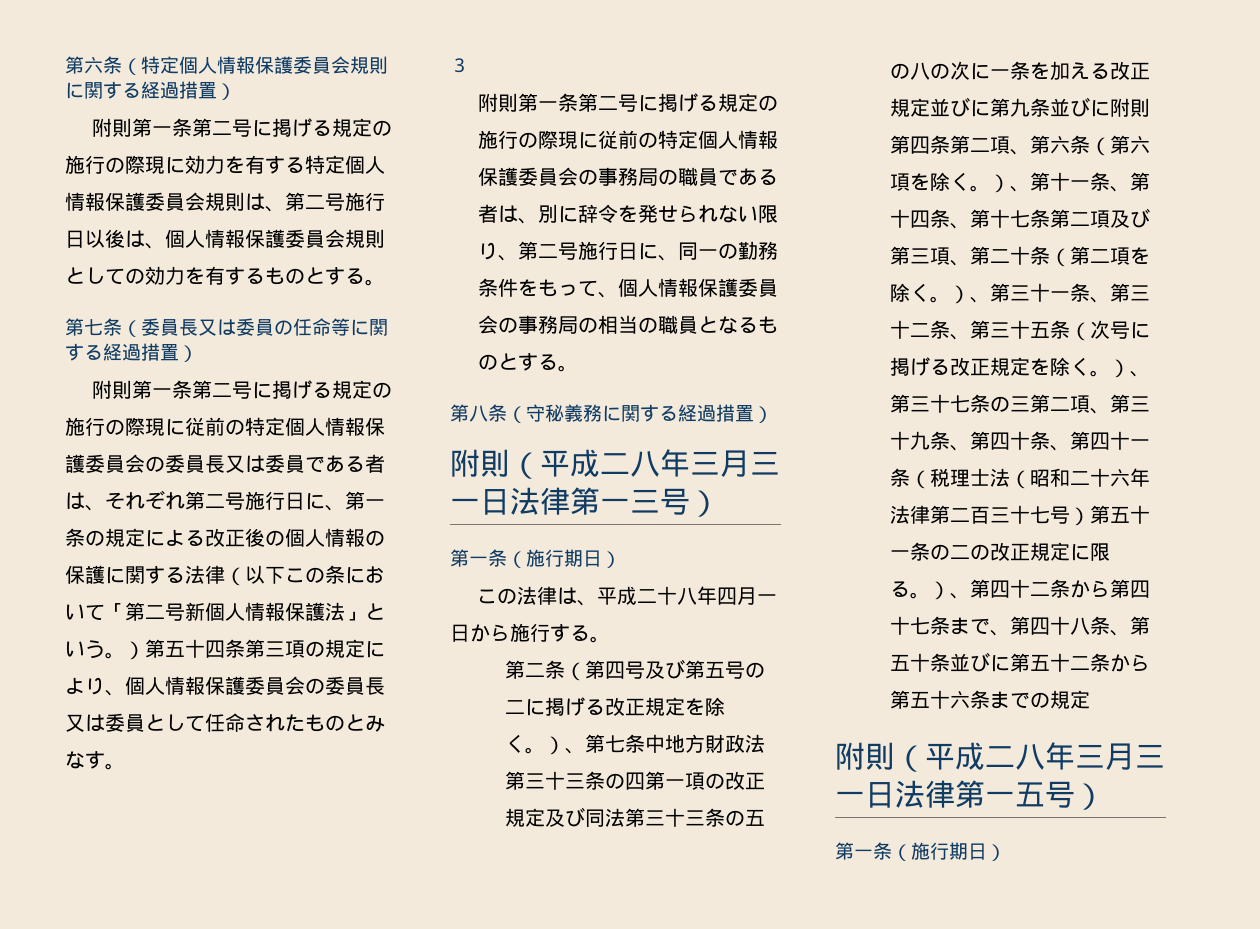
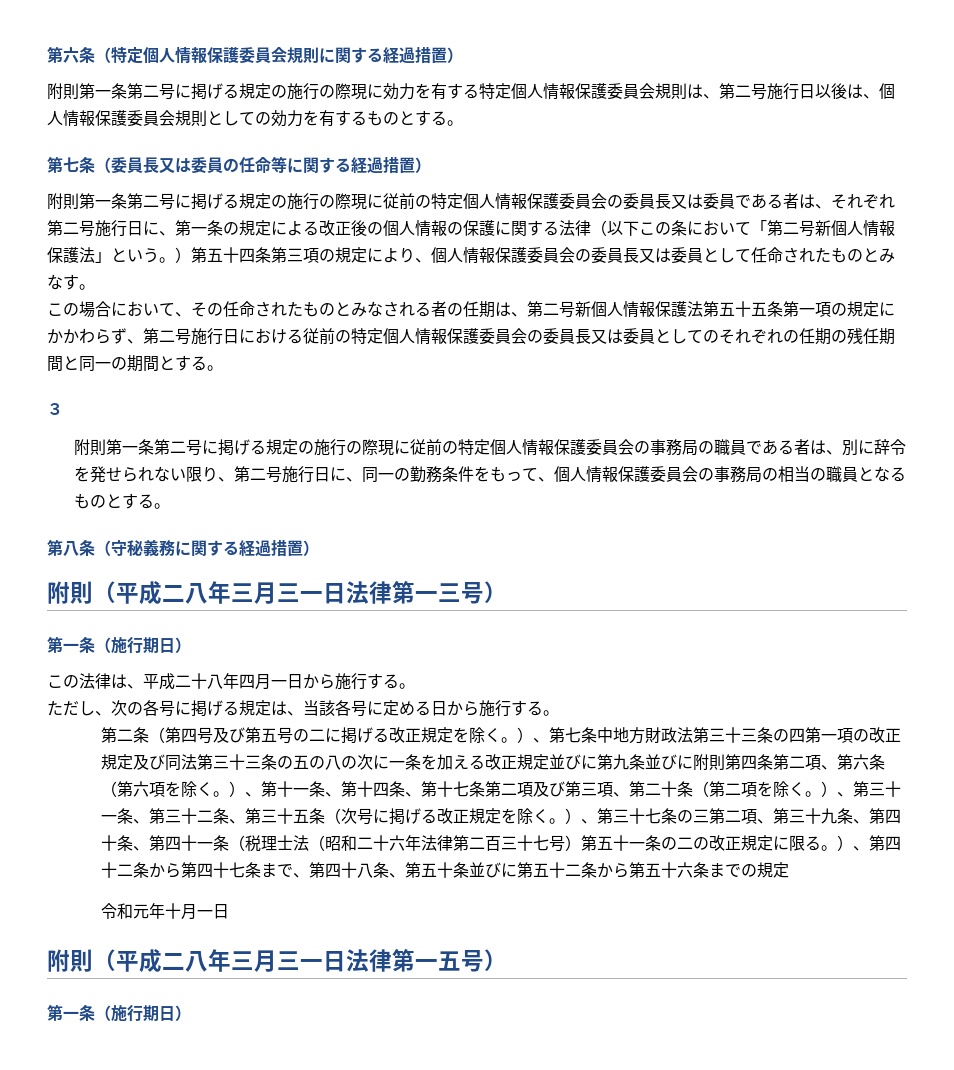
(125, 766) none -> [47,301,895,318] [47,328,895,345] [47,355,223,372] // この場合において、その任命されたものとみなされる者の任期は、第二号新個人情報保護法第五十五条第一項の規定にかかわらず、第二号施行日における従前の特定個人情報保護委員会の委員長又は委員としてのそれぞれの任期の残任期間と同一の期間とする。
(610, 639) none -> [47,700,559,717] // ただし、次の各号に掲げる規定は、当該各号に定める日から施行する。
(1091, 699) none -> [100,903,229,920] // 令和元年十月一日

